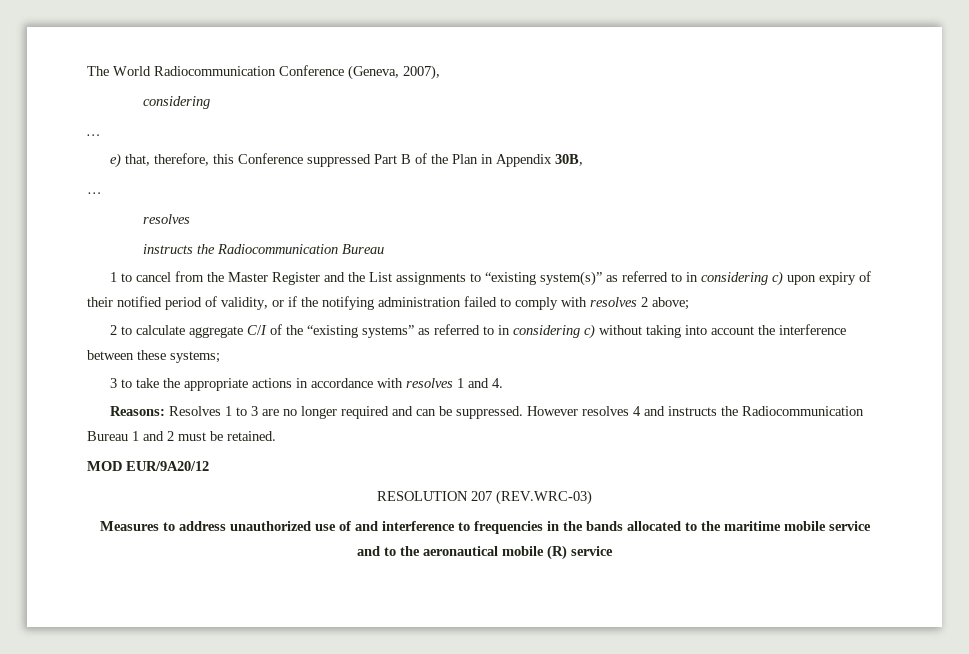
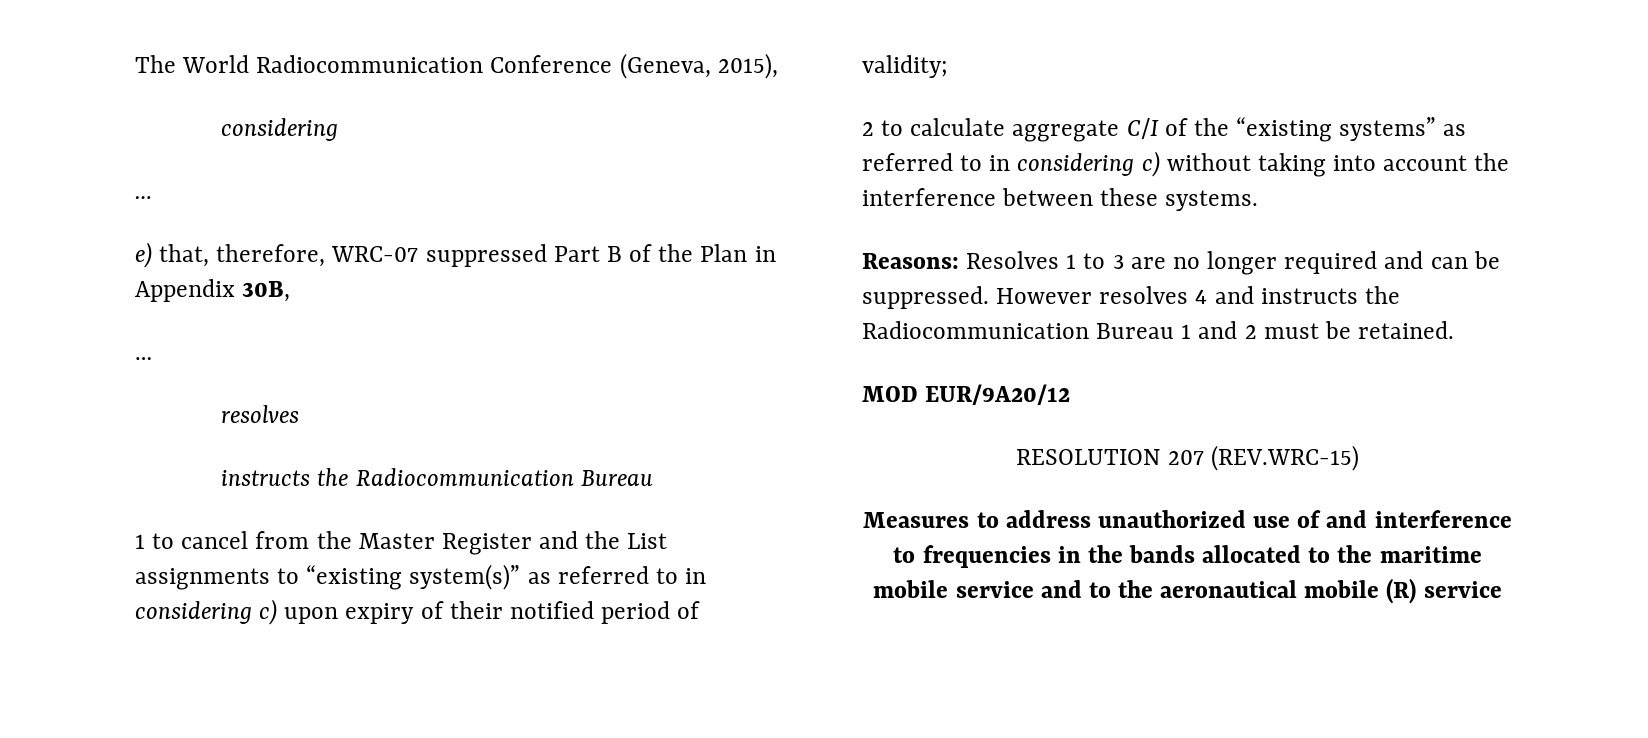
[403,65,440,80] 2007), -> [717,53,778,79] 2015),
[213,153,304,164] this Conference -> [331,246,419,262] WRC-07
[221,296,689,310] validity, or if the notifying administration failed to comply with resolves 2 above; -> [862,55,948,78] validity;
[170,351,220,363] [110,378,504,391] systems; // 3 to take the appropriate actions in accordance with resolves 1 and 4. -> [1165,190,1259,211] systems.
[496,490,592,505] (REV.WRC-03) -> [1210,445,1359,471] (REV.WRC-15)

